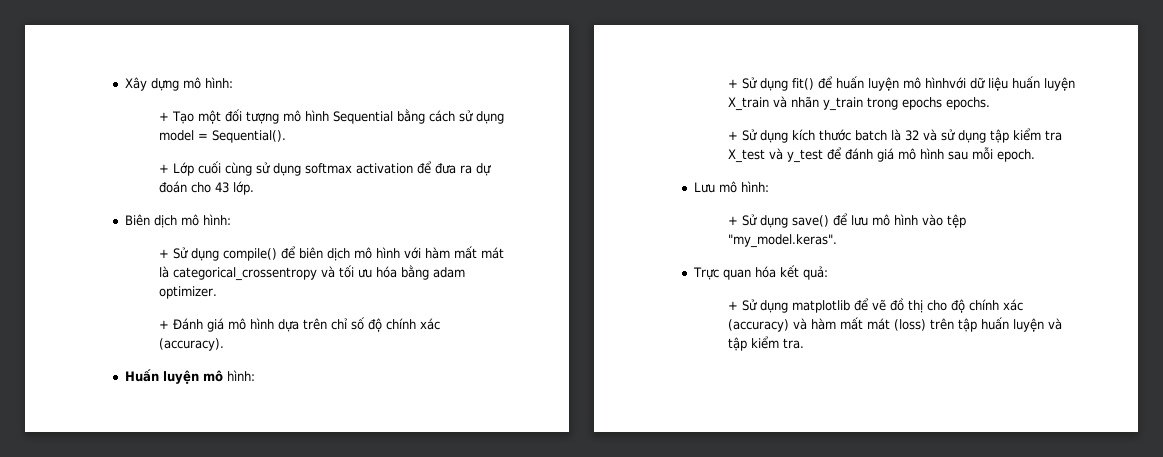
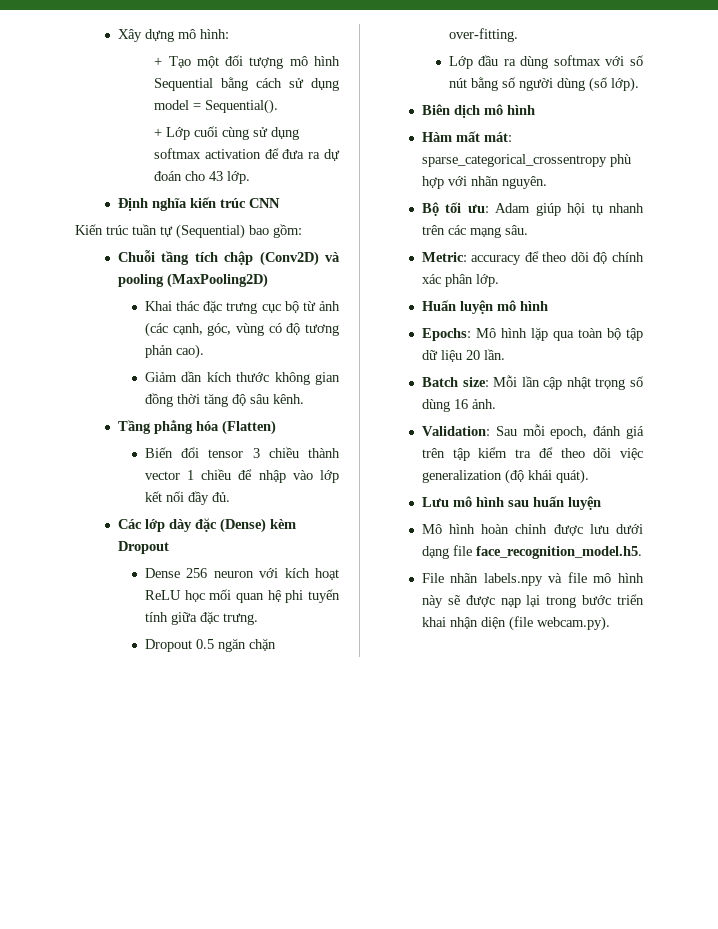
[124,214,231,228] [158,246,504,261] [158,265,465,281] [158,286,217,299] [158,317,440,332] [158,338,224,351] Biên dịch mô hình: // + Sử dụng compile() để biên dịch mô hình với hàm mất mát là categorical_crossentropy và tối ưu hóa bằng adam optimizer. // + Đánh giá mô hình dựa trên chỉ số độ chính xác (accuracy). -> [117,197,280,211] [75,224,302,239] [117,250,340,266] [117,273,268,288] [144,300,340,314] [144,322,339,337] [144,344,204,359] [144,371,340,385] [144,393,304,407] [117,420,276,435] [144,447,340,458] [144,469,339,483] [144,491,230,505] [117,518,296,533] [117,541,169,554] [144,568,339,580] [144,589,340,603] [144,611,258,625] [144,638,276,652] [448,28,518,42] [448,55,644,69] [448,77,639,92] [421,104,535,118] [421,131,512,142] [421,154,631,167] [421,176,547,189] [421,202,644,216] [421,225,528,238] [421,251,644,265] [421,274,499,287] Định nghĩa kiến trúc CNN // Kiến trúc tuần tự (Sequential) bao gồm: // Chuỗi tầng tích chập (Conv2D) và pooling (MaxPooling2D) // Khai thác đặc trưng cục bộ từ ảnh (các cạnh, góc, vùng có độ tương phản cao). // Giảm dần kích thước không gian đồng thời tăng độ sâu kênh. // Tầng phẳng hóa (Flatten) // Biến đổi tensor 3 chiều thành vector 1 chiều để nhập vào lớp kết nối đầy đủ. // Các lớp dày đặc (Dense) kèm Dropout // Dense 256 neuron với kích hoạt ReLU học mối quan hệ phi tuyến tính giữa đặc trưng. // Dropout 0.5 ngăn chặn over-fitting. // Lớp đầu ra dùng softmax với số nút bằng số người dùng (số lớp). // Biên dịch mô hình // Hàm mất mát: sparse_categorical_crossentropy phù hợp với nhãn nguyên. // Bộ tối ưu: Adam giúp hội tụ nhanh trên các mạng sâu. // Metric: accuracy để theo dõi độ chính xác phân lớp.
[226,370,255,381] [727,76,1075,91] [727,96,990,111] [727,128,1062,143] [727,147,1035,163] [693,181,769,193] [727,213,966,228] [727,234,837,248] [692,265,828,280] [727,298,1023,313] [727,317,1062,332] [727,336,804,351] hình: // + Sử dụng fit() để huấn luyện mô hìnhvới dữ liệu huấn luyện X_train và nhãn y_train trong epochs epochs. // + Sử dụng kích thước batch là 32 và sử dụng tập kiểm tra X_test và y_test để đánh giá mô hình sau mỗi epoch. // Lưu mô hình: // + Sử dụng save() để lưu mô hình vào tệp "my_model.keras". // Trực quan hóa kết quả: // + Sử dụng matplotlib để vẽ đồ thị cho độ chính xác (accuracy) và hàm mất mát (loss) trên tập huấn luyện và tập kiểm tra. -> [519,301,548,311] [421,327,643,341] [421,349,505,362] [421,375,644,390] [421,399,496,412] [421,424,644,439] [421,447,643,461] [421,469,589,484] [421,496,601,510] [421,524,643,536] [421,545,642,559] [421,572,644,586] [421,594,644,608] [421,616,610,631] hình // Epochs: Mô hình lặp qua toàn bộ tập dữ liệu 20 lần. // Batch size: Mỗi lần cập nhật trọng số dùng 16 ảnh. // Validation: Sau mỗi epoch, đánh giá trên tập kiểm tra để theo dõi việc generalization (độ khái quát). // Lưu mô hình sau huấn luyện // Mô hình hoàn chỉnh được lưu dưới dạng file face_recognition_model.h5. // File nhãn labels.npy và file mô hình này sẽ được nạp lại trong bước triển khai nhận diện (file webcam.py).

